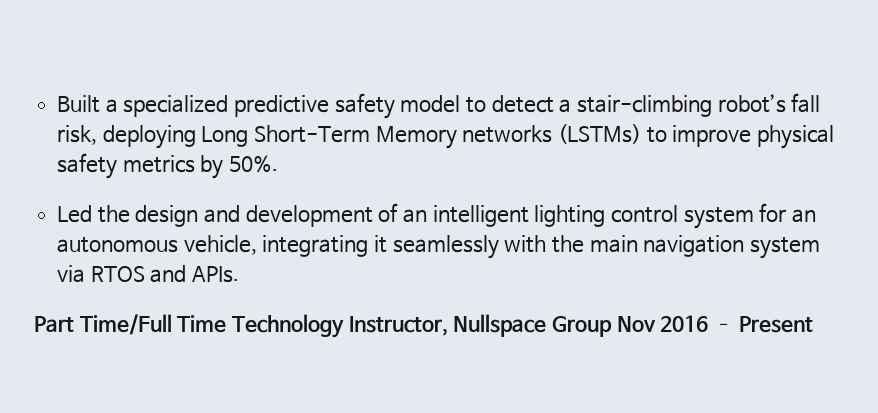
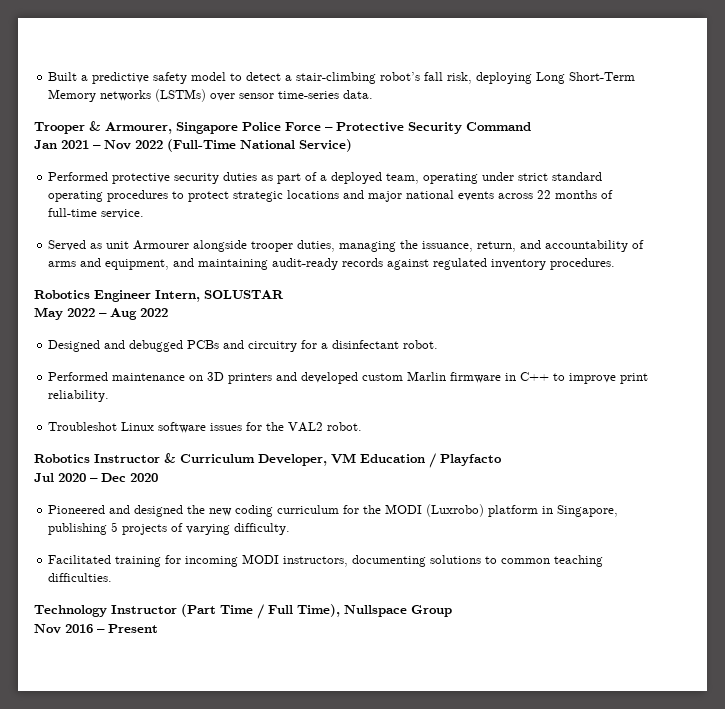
[123,95,229,117] specialized -> (89, 78) none
[646,125,835,149] [57,153,279,179] [57,203,817,229] [57,235,821,259] [57,265,240,283] [34,314,448,338] to improve physical safety metrics by 50%. // Led the design and development of an intelligent lighting control system for an autonomous vehicle, integrating it seamlessly with the main navigation system via RTOS and APIs. // Part Time/Full Time Technology Instructor, -> [210,90,374,101] [34,121,531,134] [34,139,352,152] [48,172,603,184] [48,190,614,202] [48,208,145,219] [48,240,645,252] [48,258,616,270] [34,290,284,302] [34,307,168,320] [48,340,439,352] [48,371,649,384] [48,390,110,402] [48,422,363,433] [34,453,502,468] [34,473,158,482] [48,504,619,517] [48,522,291,535] [48,554,604,567] [48,573,113,582] [34,604,340,619] over sensor time-series data. // Trooper & Armourer, Singapore Police Force – Protective Security Command // Jan 2021 – Nov 2022 (Full-Time National Service) // Performed protective security duties as part of a deployed team, operating under strict standard operating procedures to protect strategic locations and major national events across 22 months of full-time service. // Served as unit Armourer alongside trooper duties, managing the issuance, return, and accountability of arms and equipment, and maintaining audit-ready records against regulated inventory procedures. // Robotics Engineer Intern, SOLUSTAR // May 2022 – Aug 2022 // Designed and debugged PCBs and circuitry for a disinfectant robot. // Performed maintenance on 3D printers and developed custom Marlin firmware in C++ to improve print reliability. // Troubleshot Linux software issues for the VAL2 robot. // Robotics Instructor & Curriculum Developer, VM Education / Playfacto // Jul 2020 – Dec 2020 // Pioneered and designed the new coding curriculum for the MODI (Luxrobo) platform in Singapore, publishing 5 projects of varying difficulty. // Facilitated training for incoming MODI instructors, documenting solutions to common teaching difficulties. // Technology Instructor (Part Time / Full Time),
(612, 326) none -> (452, 611) //

